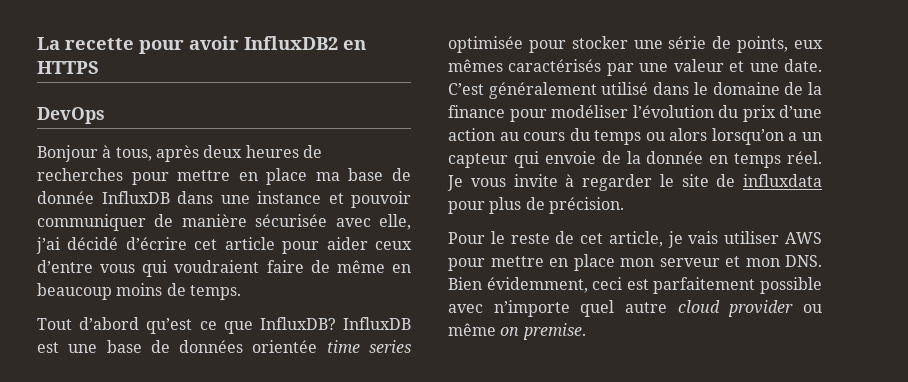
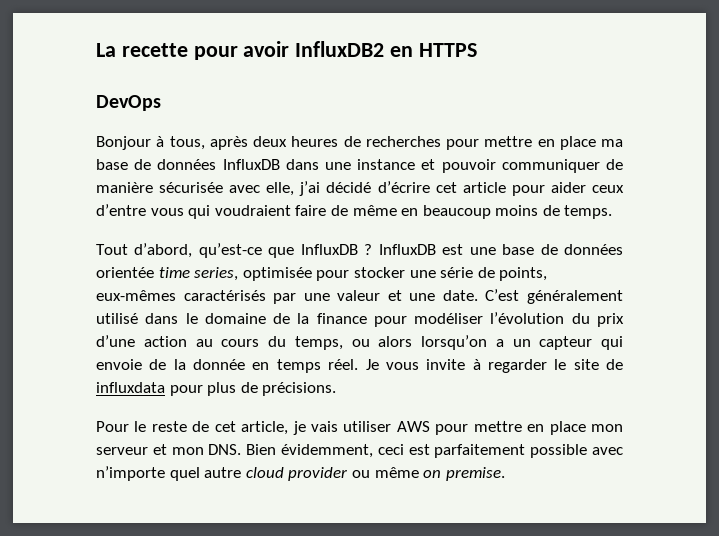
[37,191,94,204] donnée -> [157,159,217,170] données
[79,317,336,334] d’abord qu’est ce que InfluxDB? -> [134,243,373,258] d’abord, qu’est-ce que InfluxDB ?
[369,340,411,353] series -> [194,267,239,281] series,
[794,40,823,49] [448,59,503,72] eux mêmes -> [96,290,176,301] eux-mêmes
[594,130,642,145] temps -> [294,336,343,350] temps,
[548,197,624,214] précision. -> [262,382,337,396] précisions.

